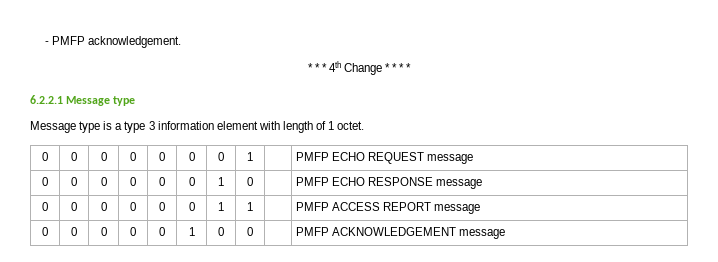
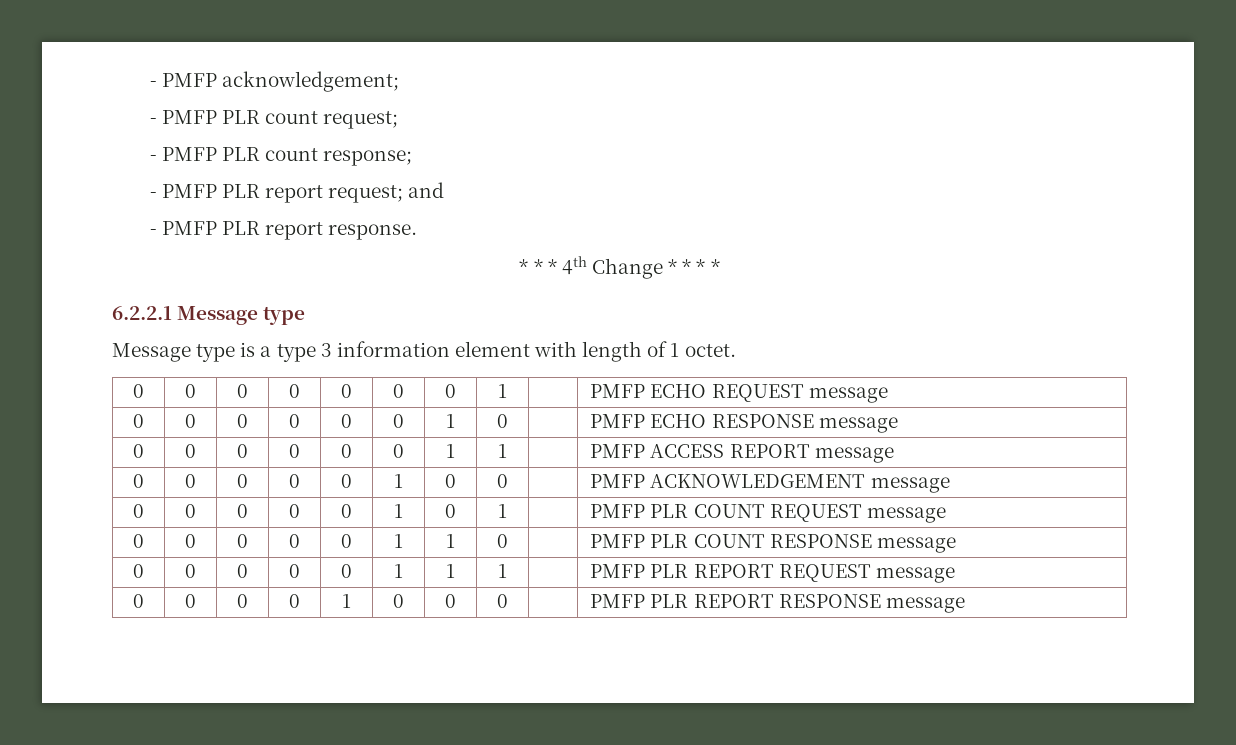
[44,36,181,48] - PMFP acknowledgement. -> [149,71,400,92] [149,110,399,129] [149,147,413,166] [149,182,445,203] [149,221,418,240] - PMFP acknowledgement; // - PMFP PLR count request; // - PMFP PLR count response; // - PMFP PLR report request; and // - PMFP PLR report response.
(505, 234) none -> [133,504,144,518] [185,504,196,518] [237,504,248,518] [289,504,300,518] [341,504,352,518] [394,504,403,518] [445,504,456,518] [498,504,507,518] [590,504,946,523] [133,534,144,548] [185,534,196,548] [237,534,248,548] [289,534,300,548] [341,534,352,548] [394,534,403,548] [446,534,455,548] [497,534,508,548] [590,534,956,553] [133,564,144,578] [185,564,196,578] [237,564,248,578] [289,564,300,578] [341,564,352,578] [394,564,403,578] [446,564,455,578] [498,564,507,578] [590,564,955,583] [133,594,144,608] [185,594,196,608] [237,594,248,608] [289,594,300,608] [342,594,351,608] [393,594,404,608] [445,594,456,608] [497,594,508,608] [590,594,965,613] // 0 | 0 | 0 | 0 | 0 | 1 | 0 | 1 | | PMFP PLR COUNT REQUEST message // 0 | 0 | 0 | 0 | 0 | 1 | 1 | 0 | | PMFP PLR COUNT RESPONSE message // 0 | 0 | 0 | 0 | 0 | 1 | 1 | 1 | | PMFP PLR REPORT REQUEST message // 0 | 0 | 0 | 0 | 1 | 0 | 0 | 0 | | PMFP PLR REPORT RESPONSE message

